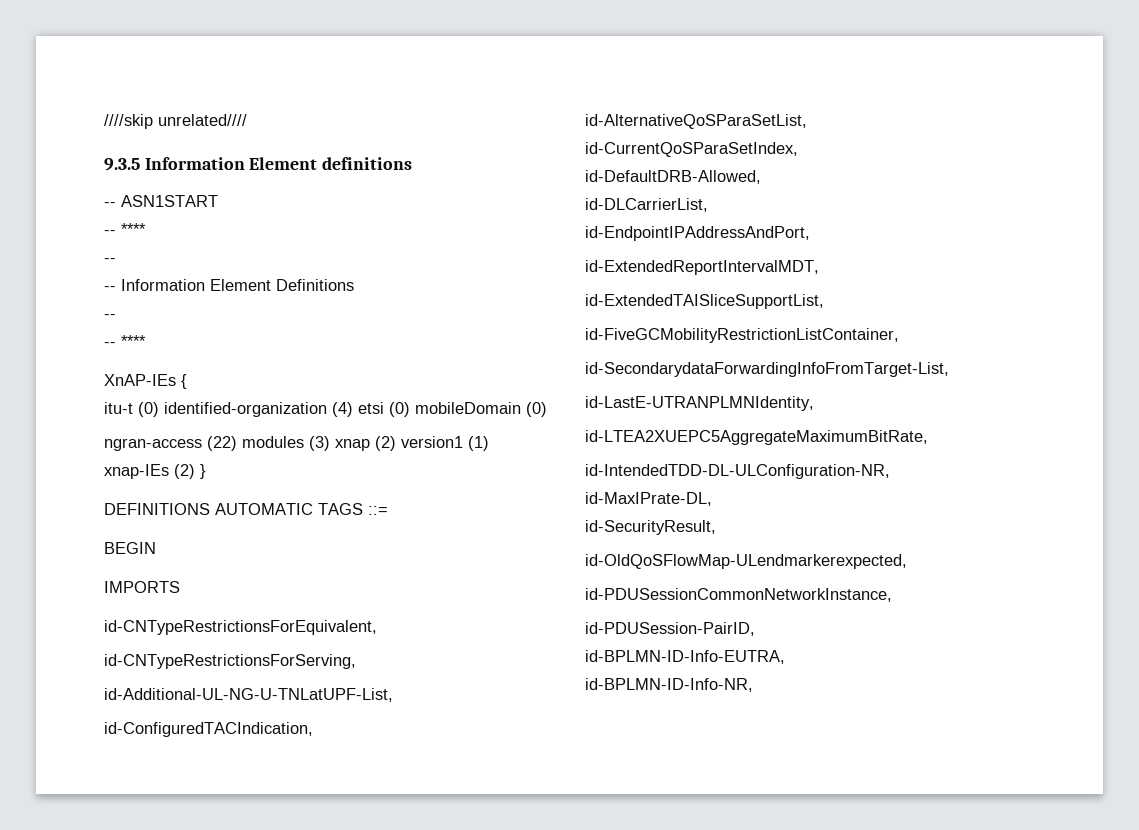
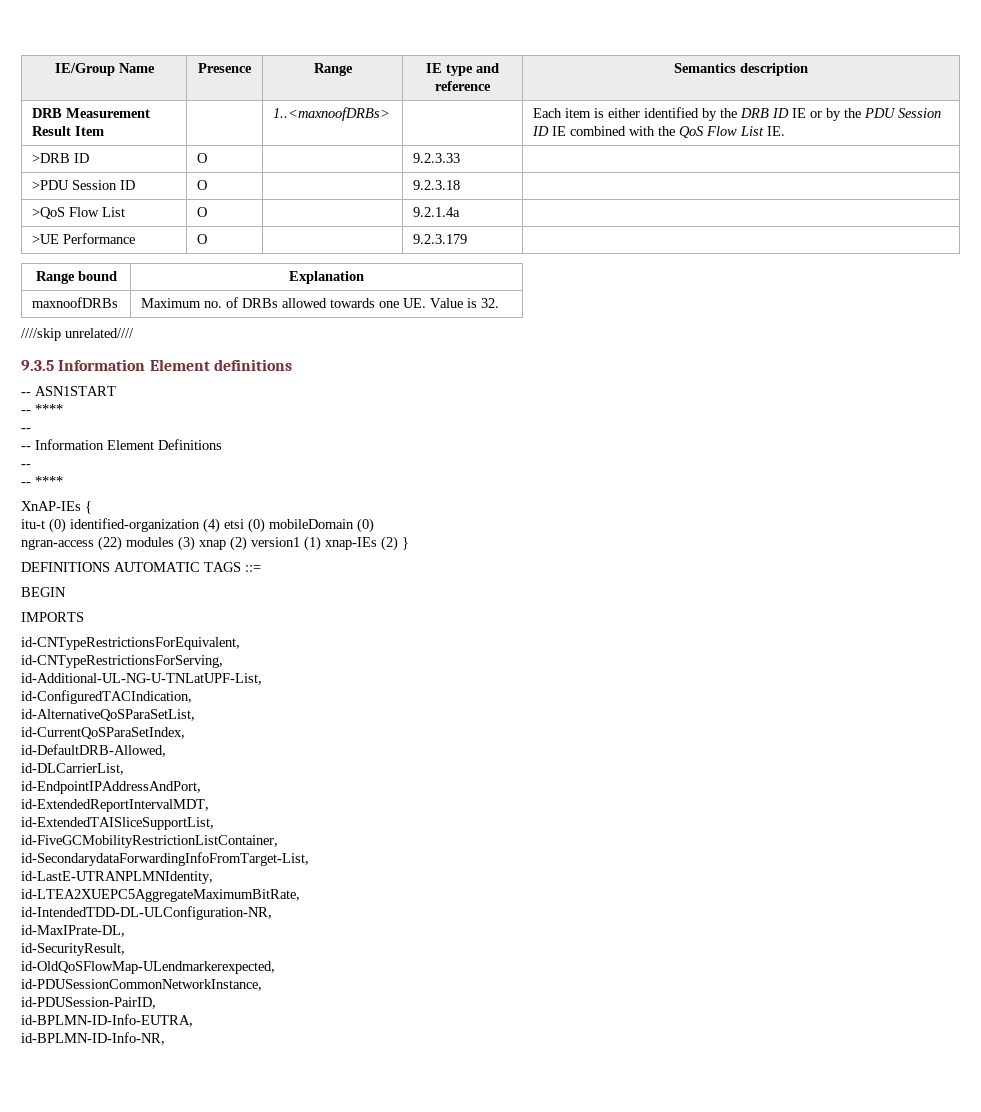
(104, 121) none -> [54,63,155,76] [198,63,252,73] [313,63,353,76] [426,63,499,76] [435,81,491,91] [674,63,808,76] [32,108,151,118] [32,126,105,136] [273,107,391,121] [533,107,942,121] [532,126,786,138] [32,153,90,163] [197,153,208,163] [413,153,461,163] [32,180,136,190] [197,180,208,190] [413,180,461,190] [32,207,126,219] [197,207,208,217] [413,207,461,217] [32,233,136,244] [197,234,208,244] [413,234,468,244] [35,271,117,284] [288,271,364,284] [32,297,119,308] [141,297,500,308] IE/Group Name | Presence | Range | IE type and reference | Semantics description // DRB Measurement Result Item | | 1..<maxnoofDRBs> | | Each item is either identified by the DRB ID IE or by the PDU Session ID IE combined with the QoS Flow List IE. // >DRB ID | O | | 9.2.3.33 | // >PDU Session ID | O | | 9.2.3.18 | // >QoS Flow List | O | | 9.2.1.4a | // >UE Performance | O | | 9.2.3.179 | // Range bound | Explanation // maxnoofDRBs | Maximum no. of DRBs allowed towards one UE. Value is 32. //

